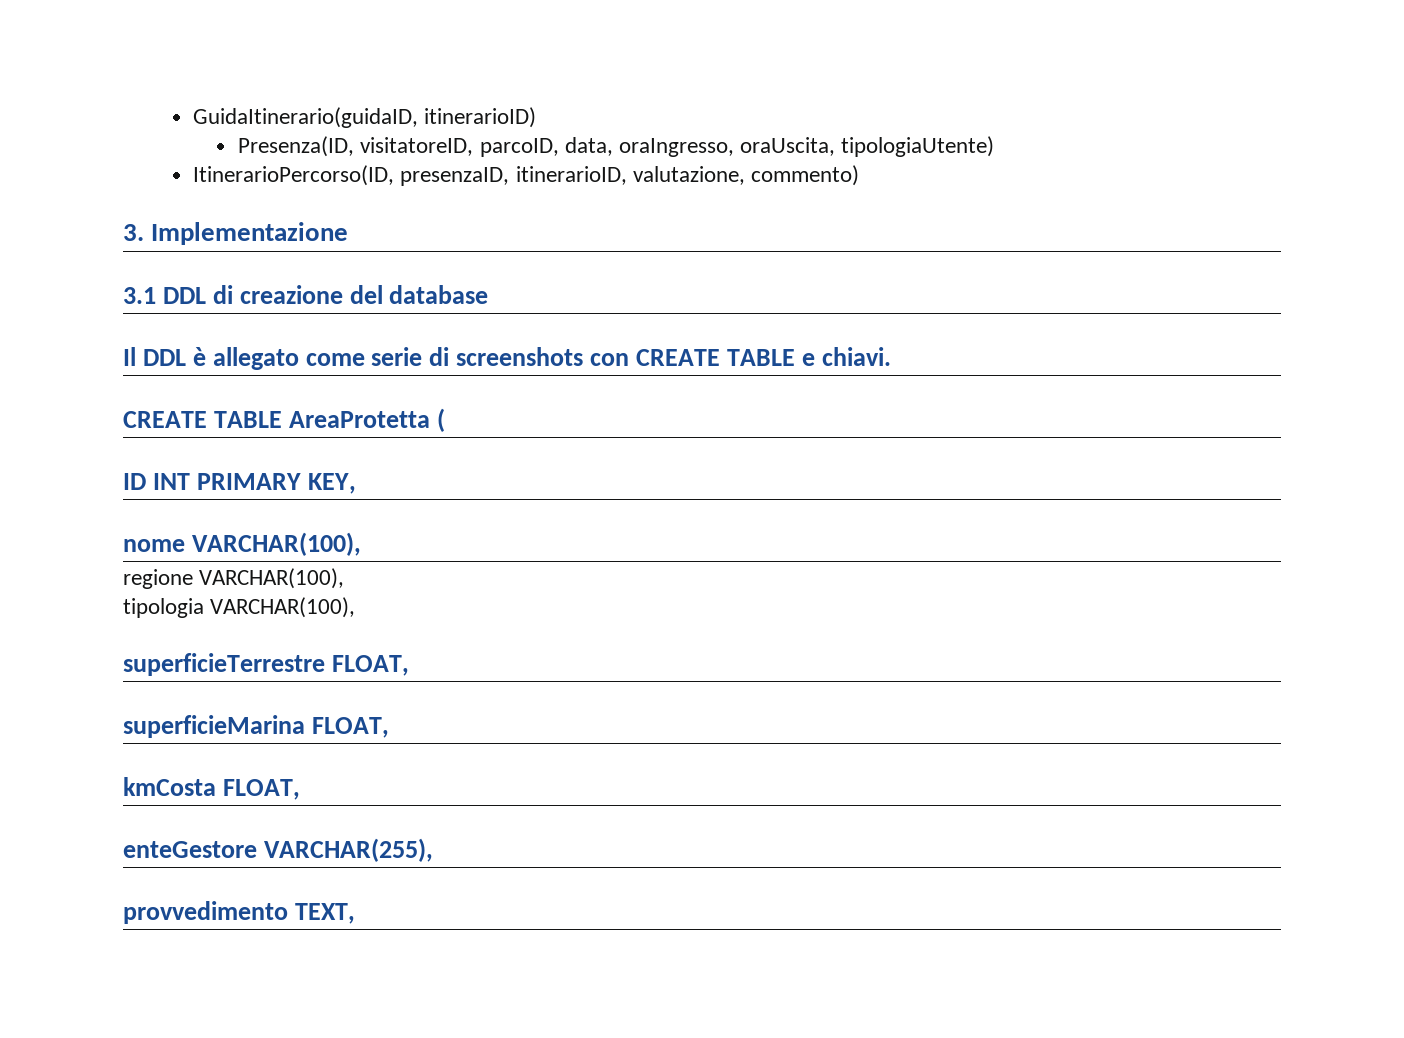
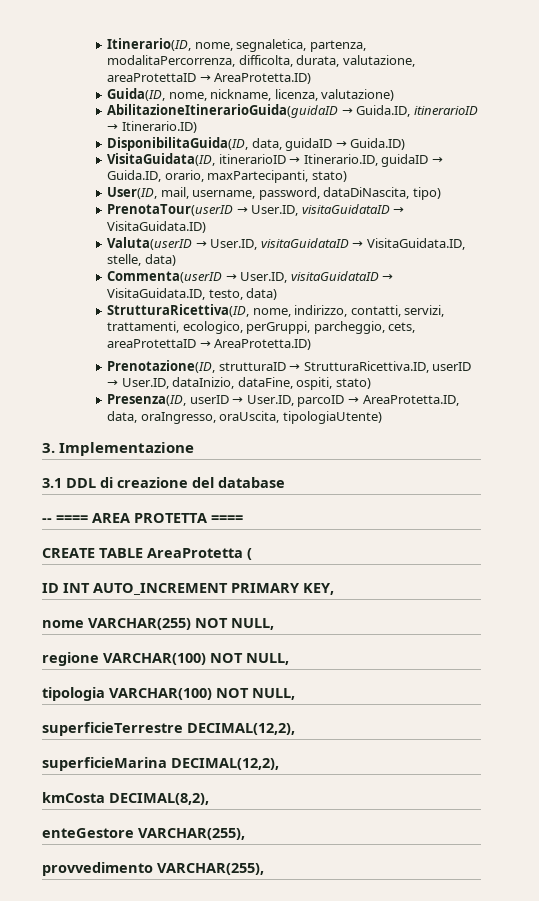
[193,107,537,128] [238,136,559,157] GuidaItinerario(guidaID, itinerarioID) // Presenza(ID, visitatoreID, parcoID, -> [107,38,366,52] [107,55,415,67] [107,73,312,84] [107,88,395,101] [107,104,478,118] [107,121,197,133] [107,137,406,151] [107,153,443,167] [107,170,347,183] [107,187,441,200] [107,204,405,216] [107,221,207,233] [107,237,465,250] [107,254,176,266] [107,271,394,283] [107,288,278,300] [107,304,445,317] [107,321,416,334] [107,339,312,350] [107,360,472,373] [107,377,371,390] [107,394,459,407] Itinerario(ID, nome, segnaletica, partenza, modalitaPercorrenza, difficolta, durata, valutazione, areaProtettaID → AreaProtetta.ID) // Guida(ID, nome, nickname, licenza, valutazione) // AbilitazioneItinerarioGuida(guidaID → Guida.ID, itinerarioID → Itinerario.ID) // DisponibilitaGuida(ID, data, guidaID → Guida.ID) // VisitaGuidata(ID, itinerarioID → Itinerario.ID, guidaID → Guida.ID, orario, maxPartecipanti, stato) // User(ID, mail, username, password, dataDiNascita, tipo) // PrenotaTour(userID → User.ID, visitaGuidataID → VisitaGuidata.ID) // Valuta(userID → User.ID, visitaGuidataID → VisitaGuidata.ID, stelle, data) // Commenta(userID → User.ID, visitaGuidataID → VisitaGuidata.ID, testo, data) // StrutturaRicettiva(ID, nome, indirizzo, contatti, servizi, trattamenti, ecologico, perGruppi, parcheggio, cets, areaProtettaID → AreaProtetta.ID) // Prenotazione(ID, strutturaID → StrutturaRicettiva.ID, userID → User.ID, dataInizio, dataFine, ospiti, stato) // Presenza(ID, userID → User.ID, parcoID → AreaProtetta.ID,
[193,165,860,186] // ItinerarioPercorso(ID, presenzaID, itinerarioID, valutazione, commento) -> (382, 417) none
[123,347,891,370] Il DDL è allegato come serie di screenshots con CREATE TABLE e chiavi. -> [42,513,243,523] -- ==== AREA PROTETTA ====
(190, 481) none -> [93,583,228,595] AUTO_INCREMENT
[191,532,361,556] [123,568,345,589] [123,597,356,618] VARCHAR(100), // regione VARCHAR(100), // tipologia VARCHAR(100), -> [88,618,274,630] [42,652,289,666] [42,687,295,701] VARCHAR(255) NOT NULL, // regione VARCHAR(100) NOT NULL, // tipologia VARCHAR(100) NOT NULL,
[331,655,409,676] FLOAT, -> [187,723,295,735] DECIMAL(12,2),
[311,717,389,738] FLOAT, -> [171,758,279,770] DECIMAL(12,2),
[222,779,300,800] FLOAT, -> [109,793,209,805] DECIMAL(8,2),
[294,903,355,924] TEXT, -> [157,863,264,875] VARCHAR(255),

